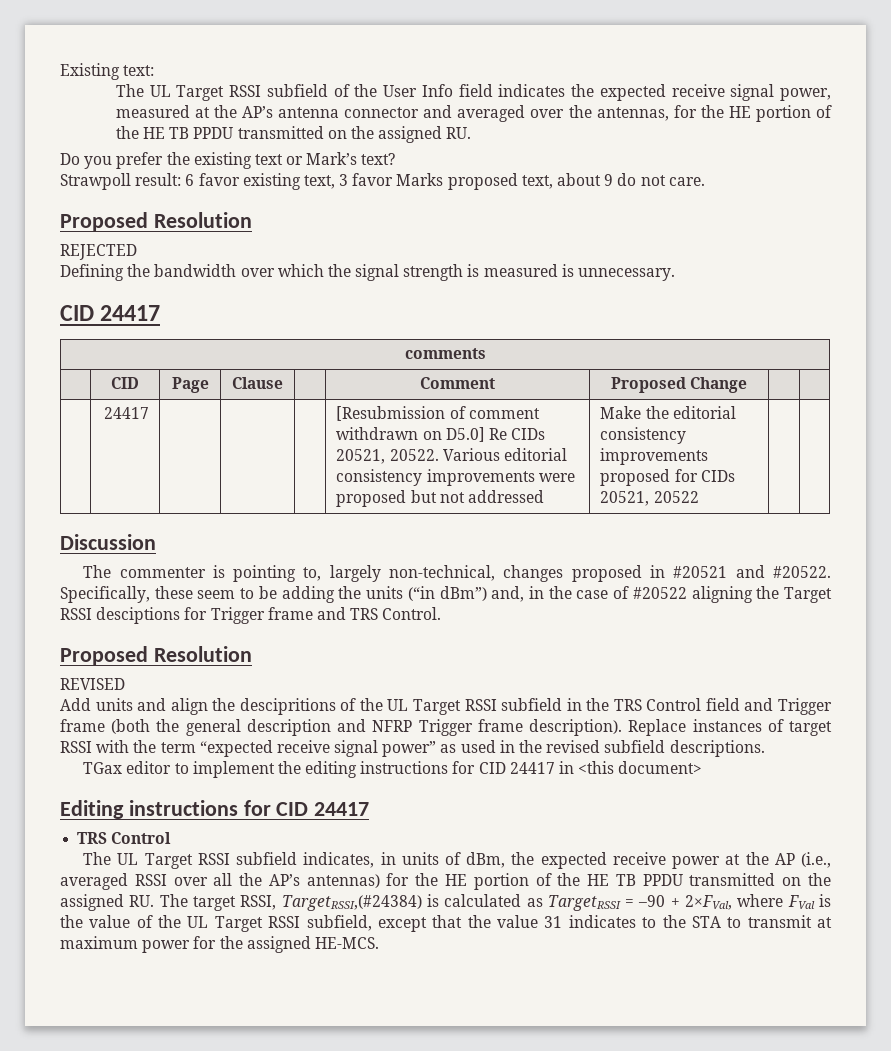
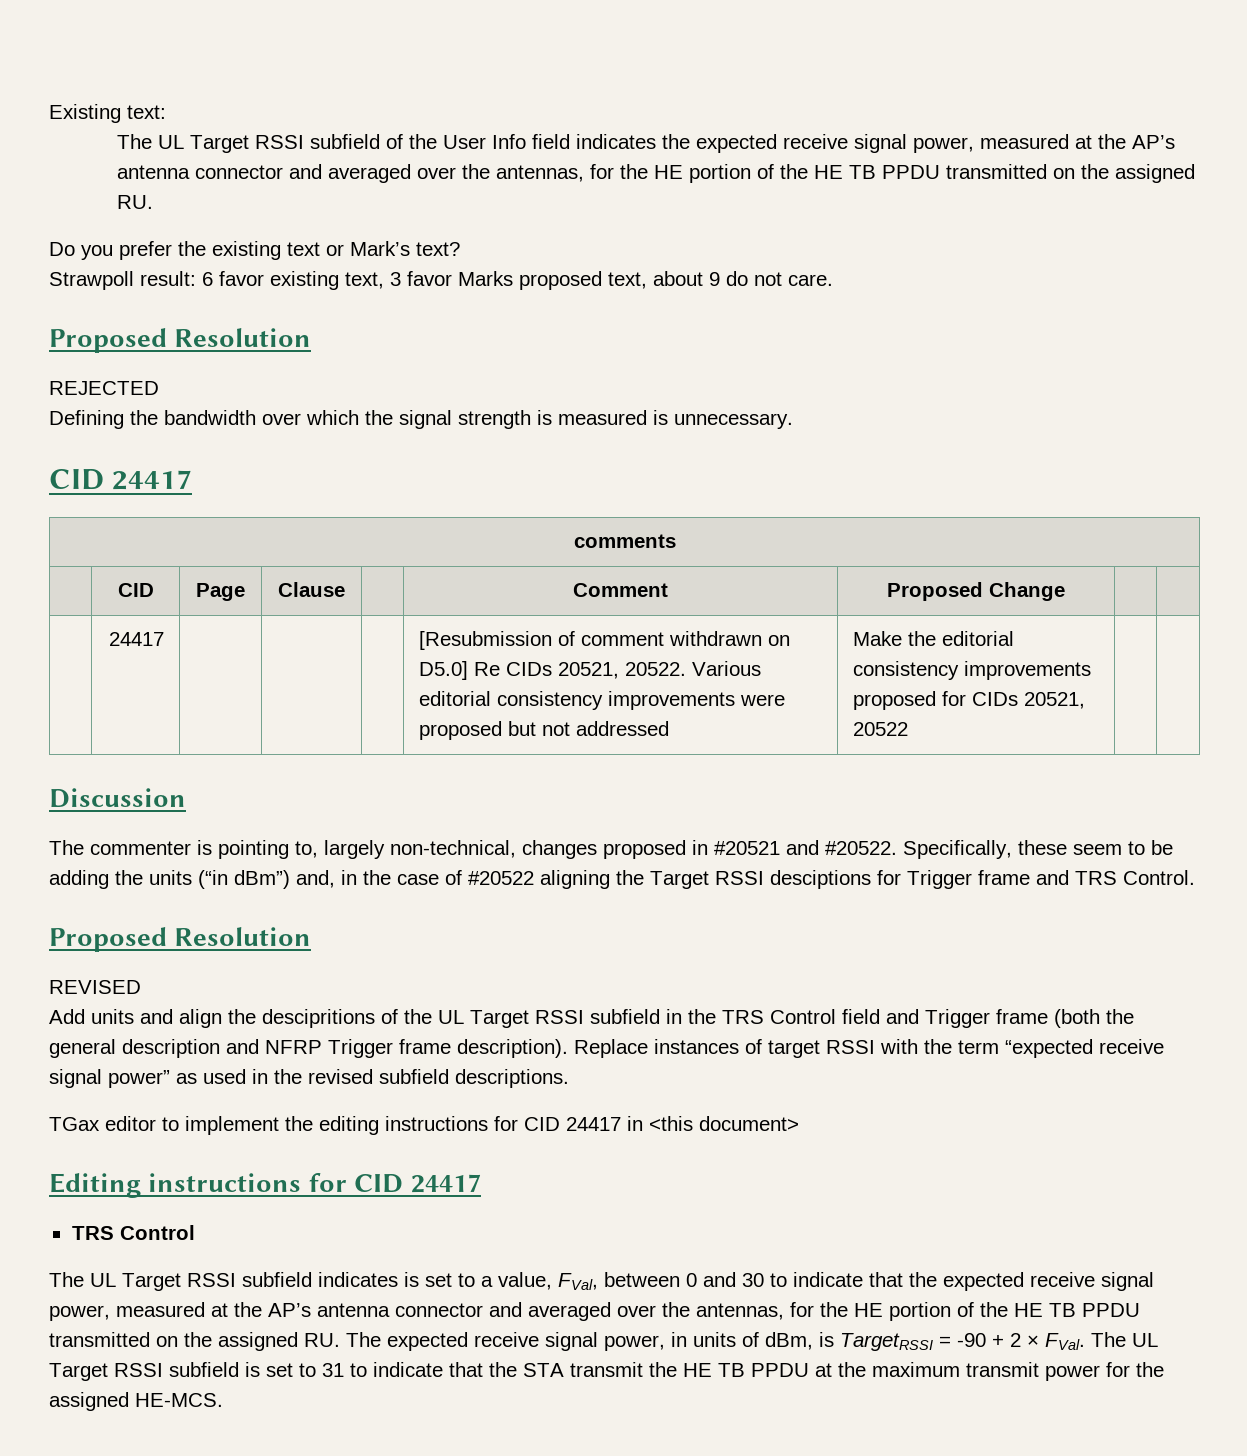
[303,852,832,869] [60,873,380,890] indicates, in units of dBm, the expected receive power at the AP (i.e., averaged RSSI over all the AP’s antennas) -> [318,1272,1154,1291] [49,1302,784,1321] indicates is set to a value, FVal, between 0 and 30 to indicate that the expected receive signal power, measured at the AP’s antenna connector and averaged over the antennas,
[192,894,831,911] [60,915,832,932] [60,936,138,949] target RSSI, TargetRSSI,(#24384) is calculated as TargetRSSI = –90 + 2×FVal, where FVal is the value of the UL Target RSSI subfield, except that the value 31 indicates to the STA to transmit at maximum -> [387,1332,1158,1351] [49,1362,1039,1381] expected receive signal power, in units of dBm, is TargetRSSI = -90 + 2 × FVal. The UL Target RSSI subfield is set to 31 to indicate that the STA transmit the HE TB PPDU at the maximum transmit

